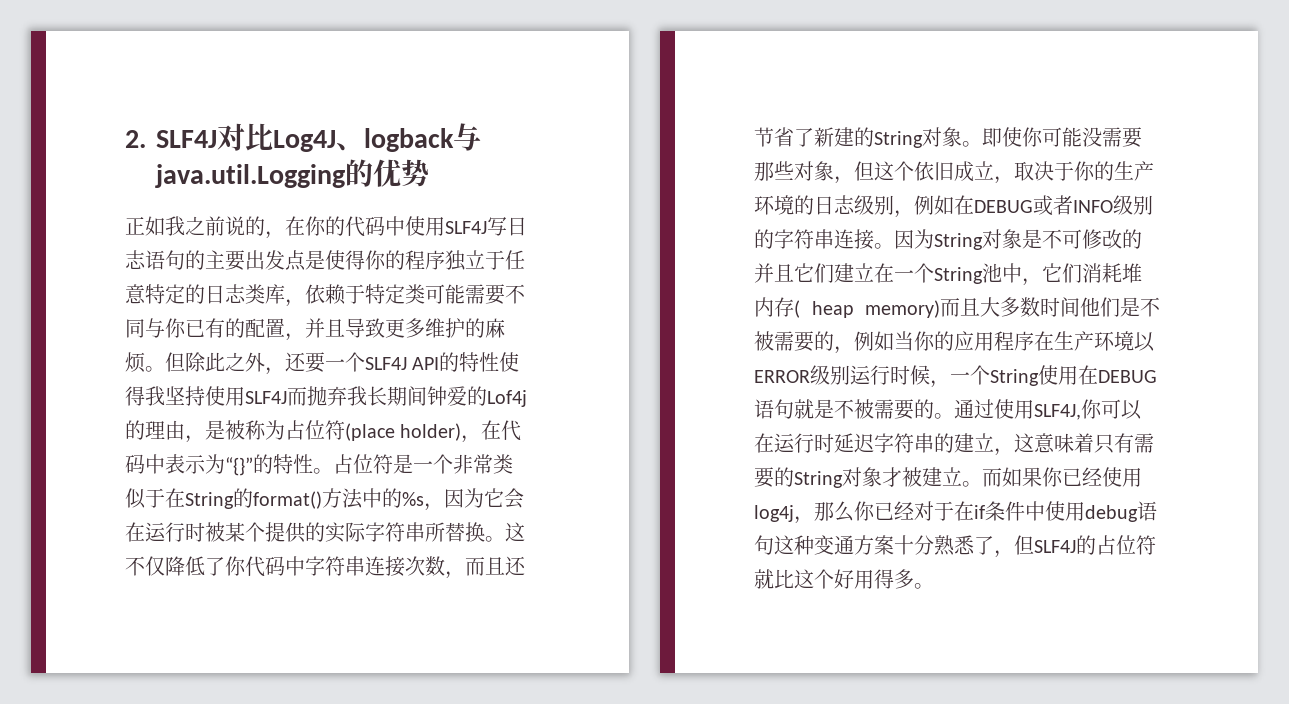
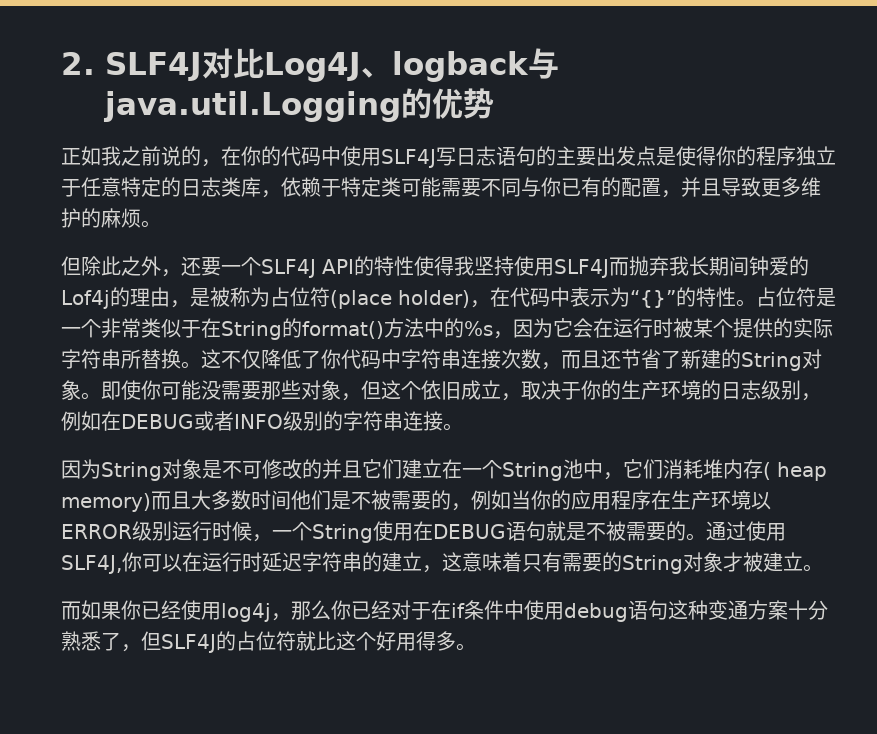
(165, 369) none -> (161, 224) //
(894, 246) none -> (463, 427) //
(982, 484) none -> (823, 568) //

